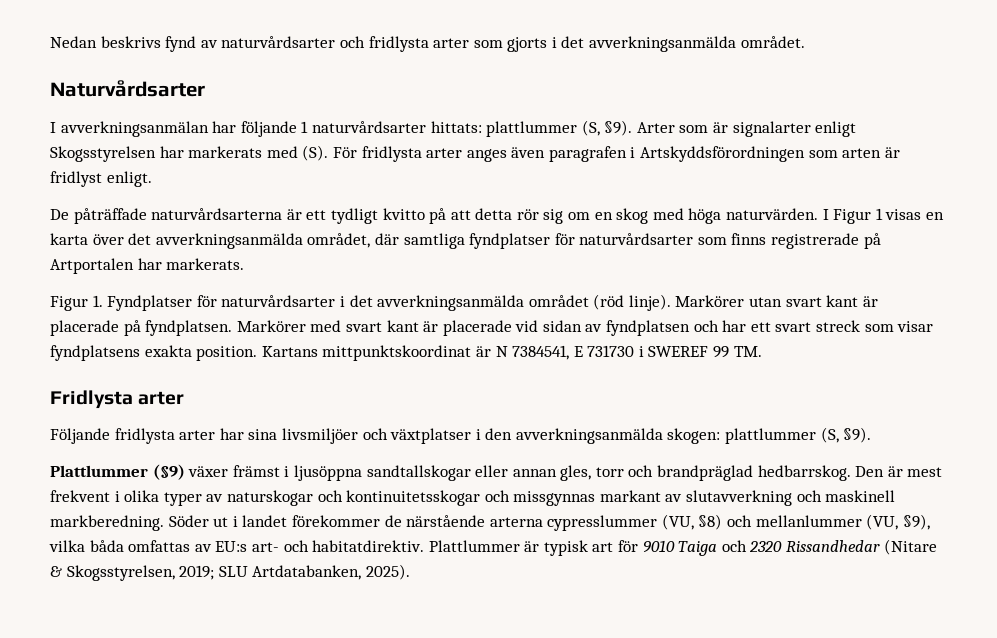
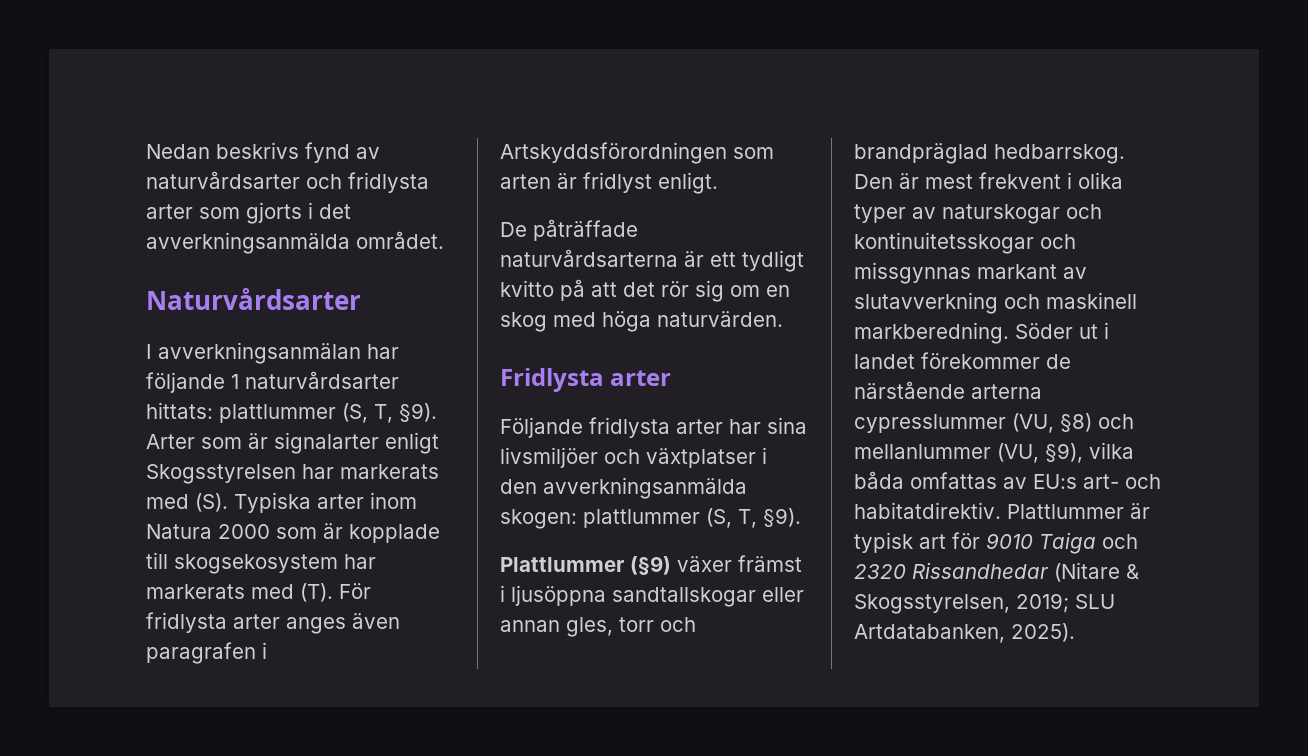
(600, 128) none -> [374,404,393,423] T,
(329, 153) none -> [234,492,417,513] [146,523,440,543] [146,552,376,574] [146,583,333,602] Typiska arter inom Natura 2000 som är kopplade till skogsekosystem har markerats med (T).
[475,208,513,220] detta -> [623,282,655,297] det
[822,208,944,224] [50,233,881,249] [50,258,245,274] [50,294,878,311] [50,320,934,336] [50,345,762,361] I Figur 1 visas en karta över det avverkningsanmälda området, där samtliga fyndplatser för naturvårdsarter som finns registrerade på Artportalen har markerats. // Figur 1. Fyndplatser för naturvårdsarter i det avverkningsanmälda området (röd linje). Markörer utan svart kant är placerade på fyndplatsen. Markörer med svart kant är placerade vid sidan av fyndplatsen och har ett svart streck som visar fyndplatsens exakta position. Kartans mittpunktskoordinat är N 7384541, E 731730 i SWEREF 99 TM. -> (783, 319) none
(839, 435) none -> [738,509,757,528] T,

